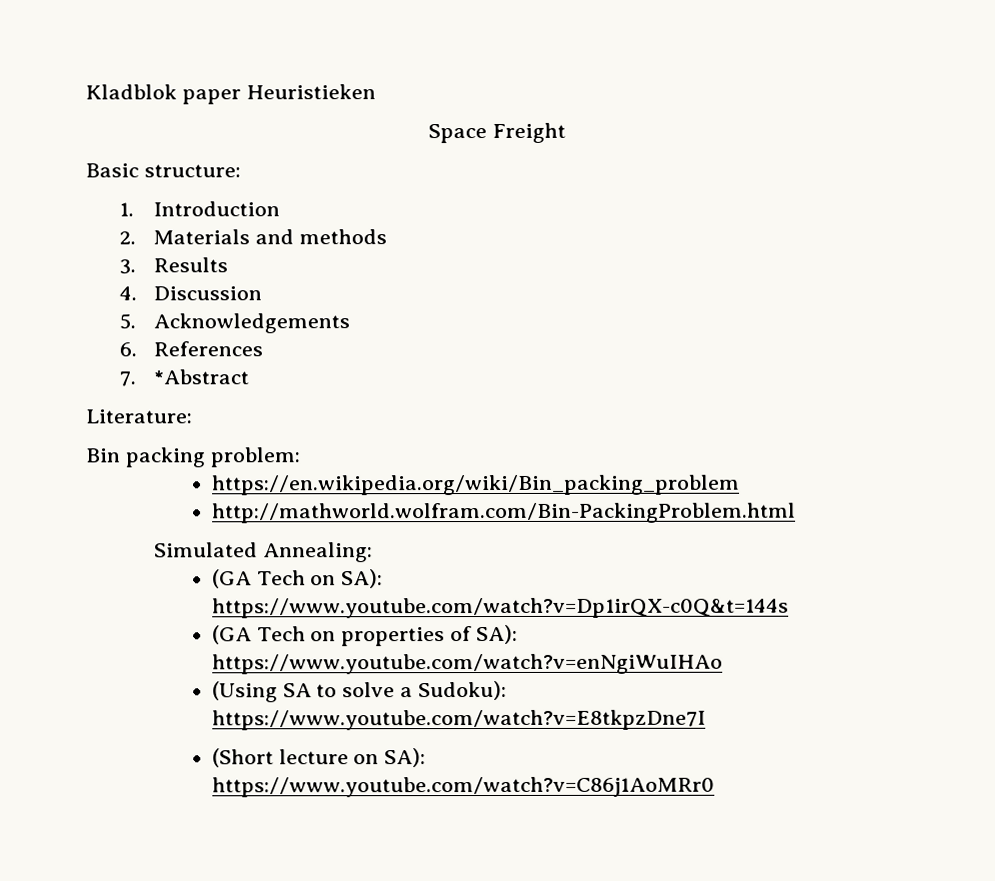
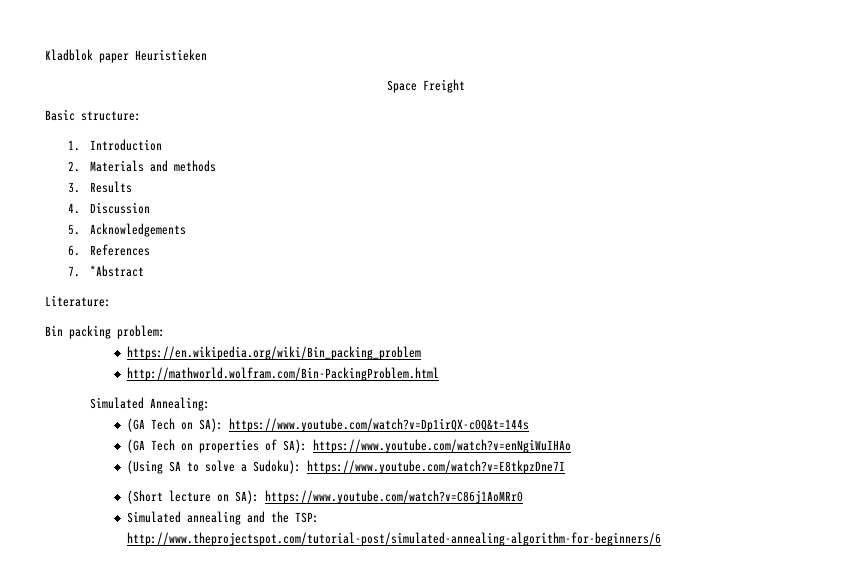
(715, 787) none -> [126,511,319,525] [126,532,661,546] // Simulated annealing and the TSP: http://www.theprojectspot.com/tutorial-post/simulated-annealing-algorithm-for-beginners/6

